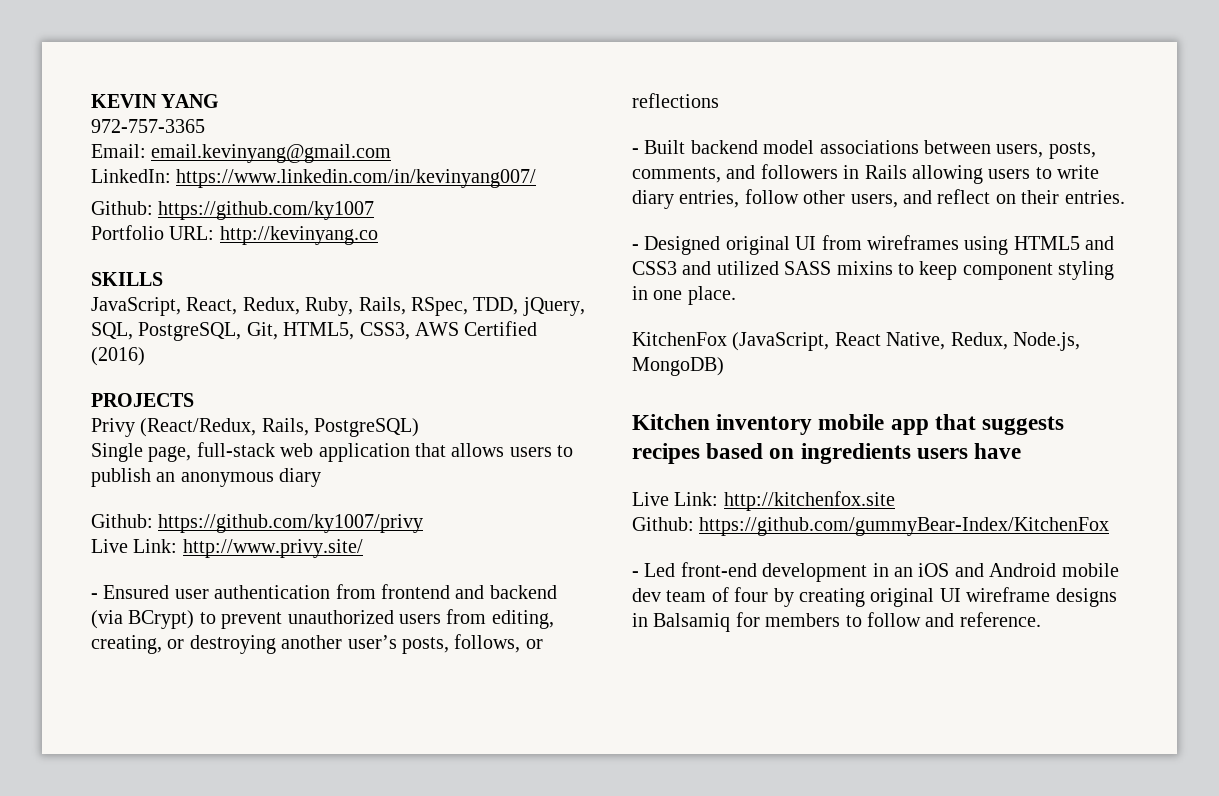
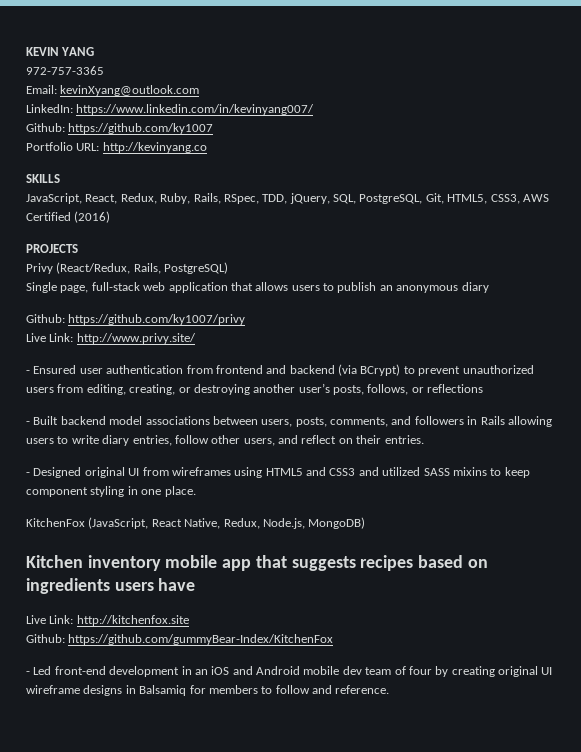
[151,144,392,163] email.kevinyang@gmail.com -> [60,85,200,96] kevinXyang@outlook.com

